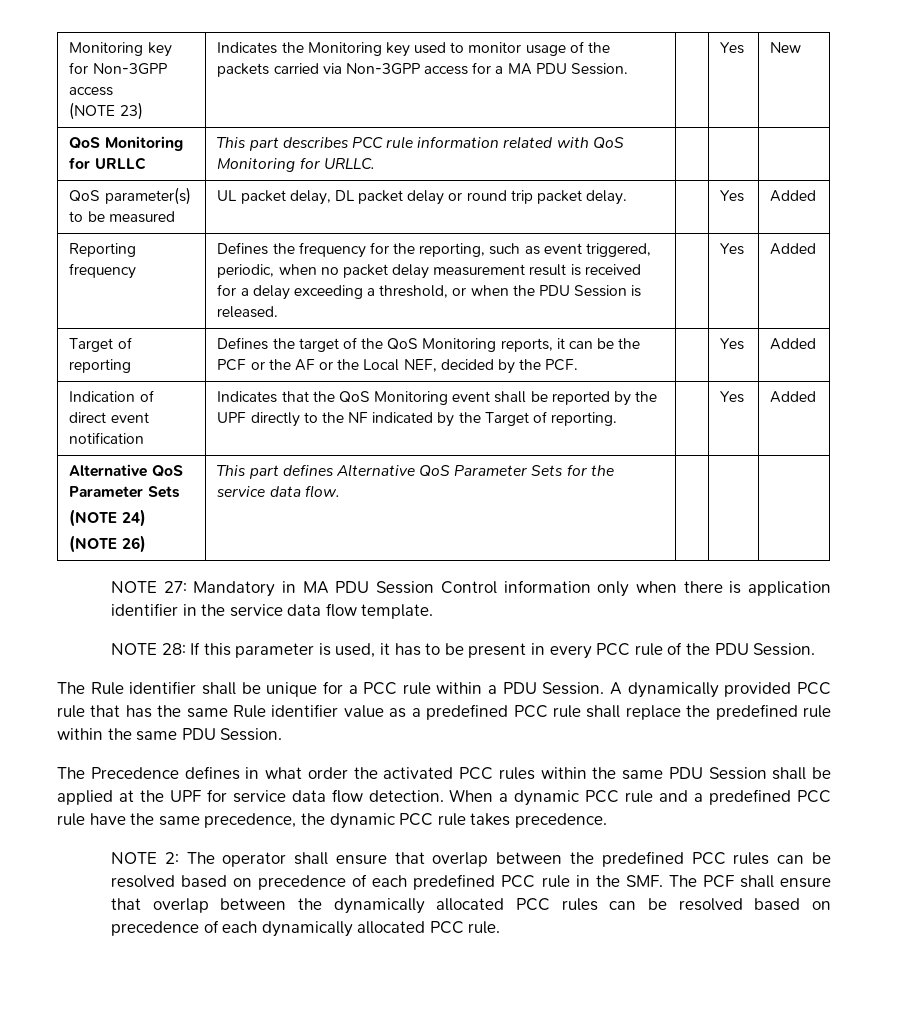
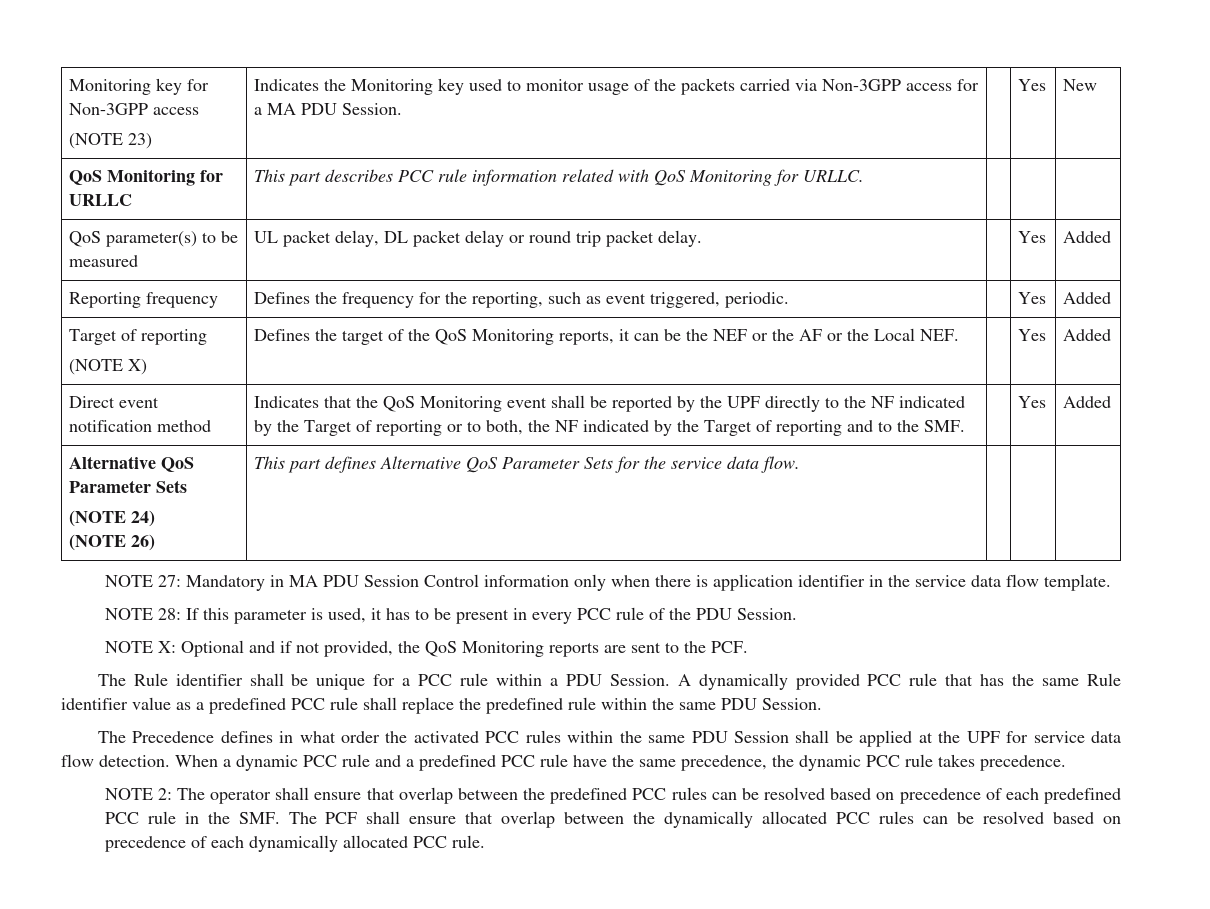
[217,264,641,279] [217,284,642,300] [217,306,279,318] periodic, when no packet delay measurement result is received for a delay exceeding a threshold, or when the PDU Session is released. -> [724,292,789,308] periodic.
(132, 366) none -> [68,359,147,375] // (NOTE X)
[217,359,247,371] PCF -> [712,329,747,341] NEF
[403,359,579,374] [720,338,745,350] [770,338,817,350] [69,390,154,402] [69,412,107,423] NEF, decided by the PCF. | | Yes | Added // Indication of direct -> [919,329,959,341] [1017,329,1046,341] [1062,329,1111,341] [68,396,115,408] NEF. | | Yes | Added // Direct
(145, 438) none -> [156,420,211,432] method
[551,412,618,426] reporting. -> [375,420,965,436] reporting or to both, the NF indicated by the Target of reporting and to the SMF.
(816, 649) none -> [104,640,748,657] // NOTE X: Optional and if not provided, the QoS Monitoring reports are sent to the PCF.

